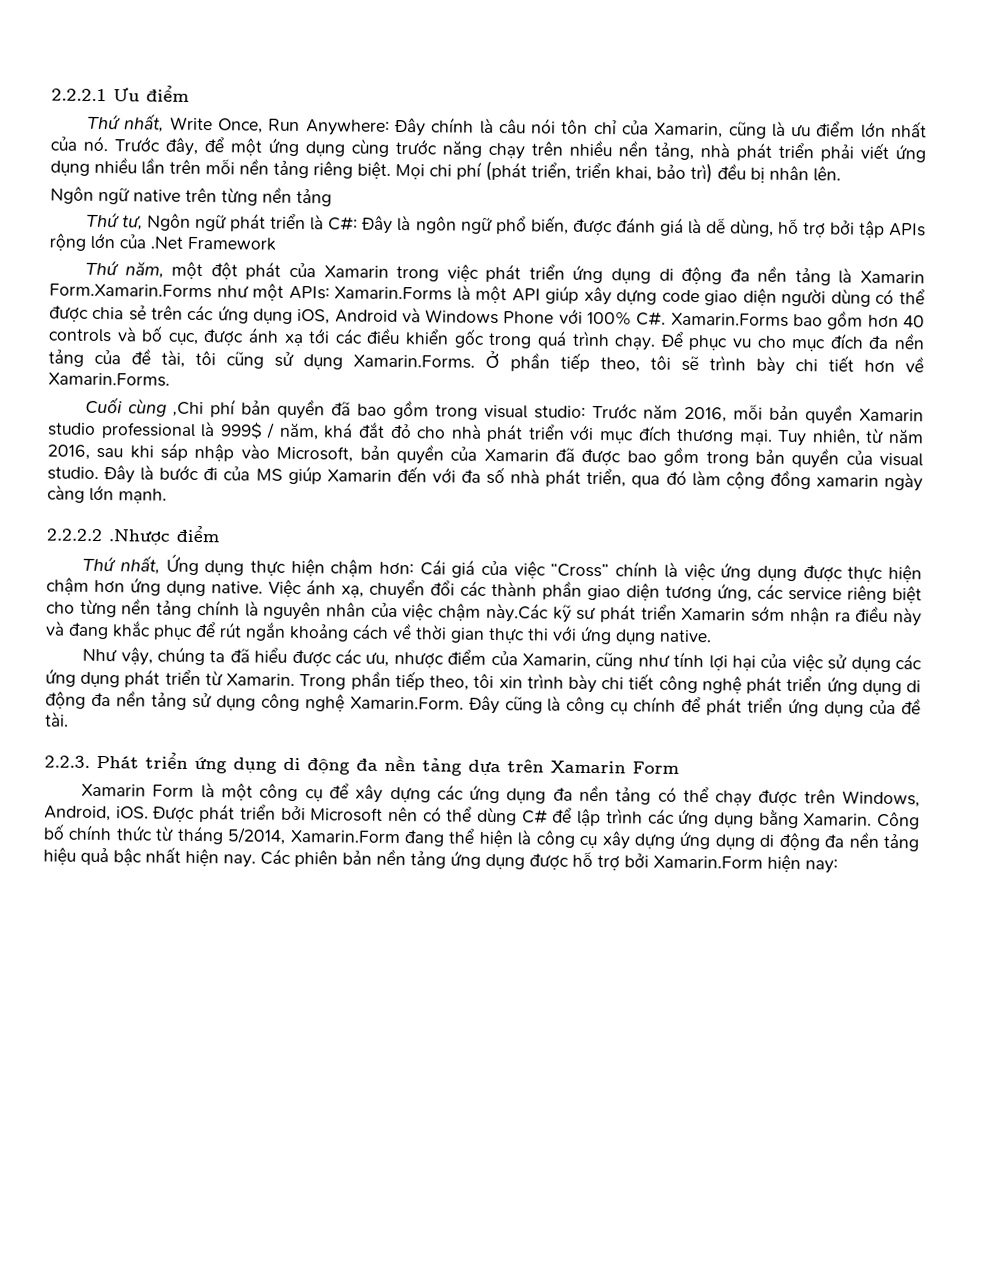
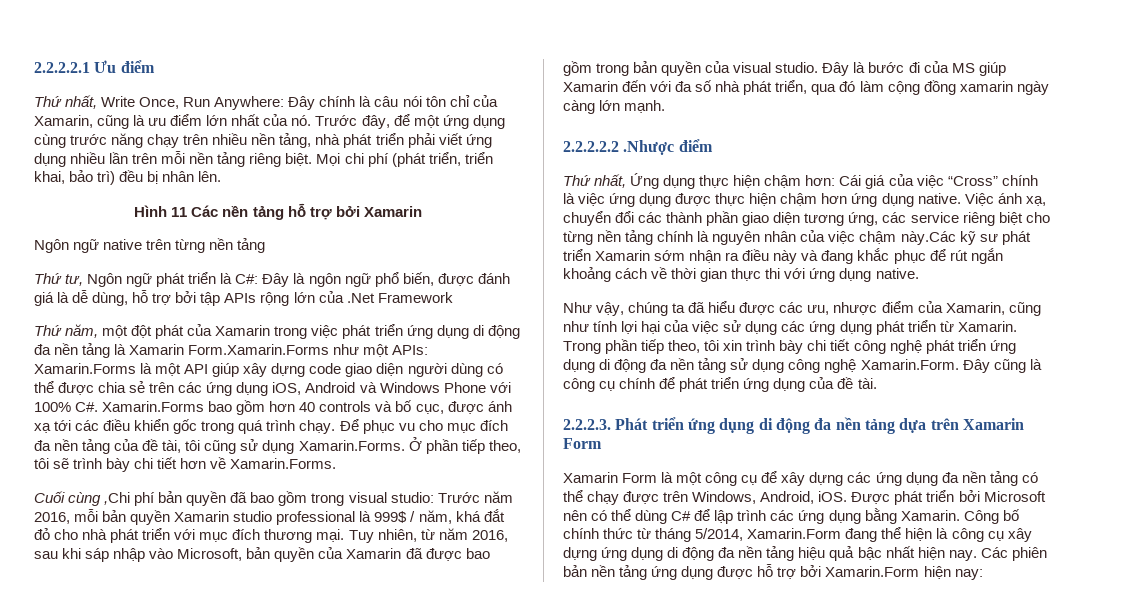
[51,88,107,102] 2.2.2.1 -> [34,62,90,73] 2.2.2.2.1
(841, 174) none -> [134,203,422,220] // Hình 11 Các nền tảng hỗ trợ bởi Xamarin
[46,528,103,542] 2.2.2.2 -> [563,141,619,152] 2.2.2.2.2
[44,755,90,768] 2.2.3. -> [563,419,611,430] 2.2.2.3.

